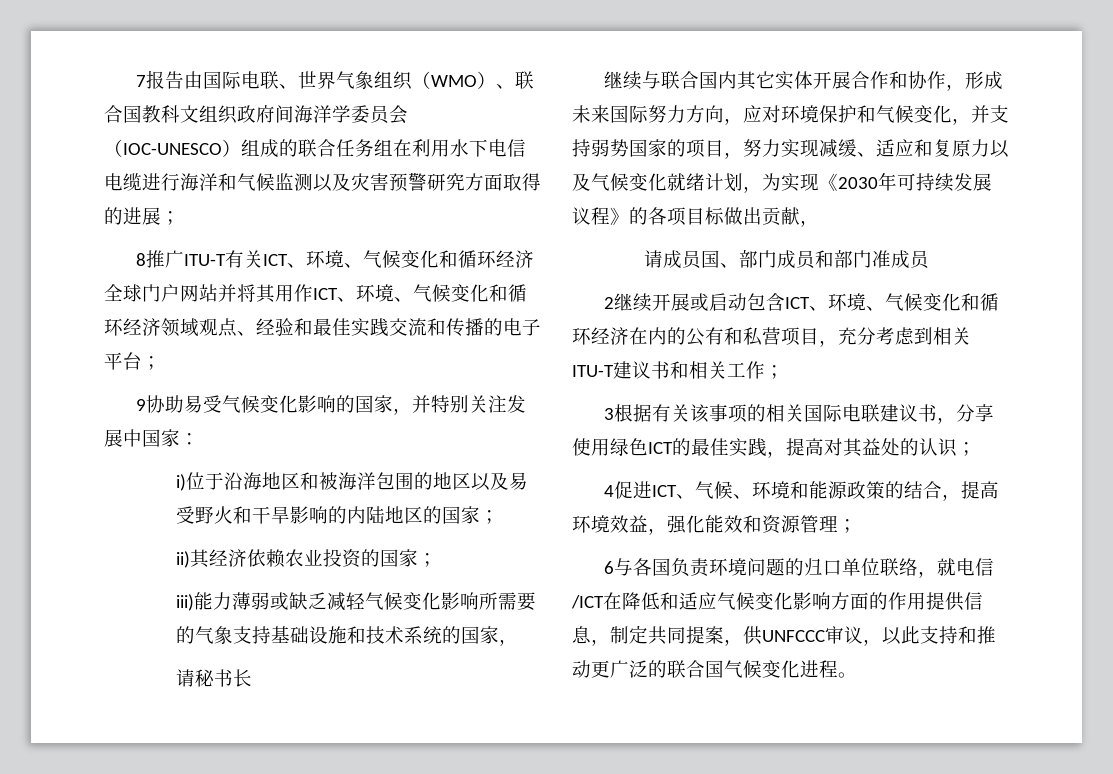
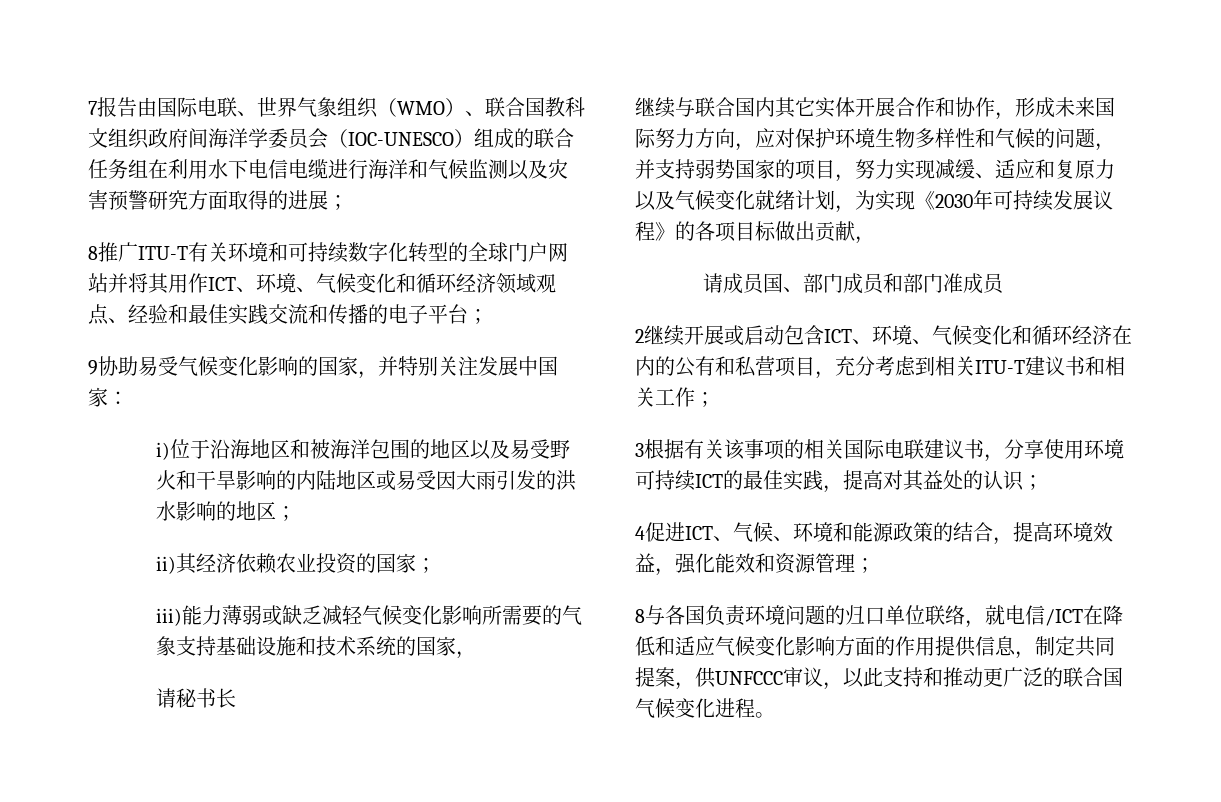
[263,250,535,268] ICT、环境、气候变化和循环经济 -> [228,242,468,263] 环境和可持续数字化转型的
[423,506,481,524] 的国家 -> [375,470,576,491] [155,501,276,521] 或易受因大雨引发的洪水影响的地区
[781,105,952,123] 环境保护和气候变化 -> [795,128,1095,148] 保护环境生物多样性和气候的问题
[610,438,648,456] 绿色 -> [1084,439,1124,459] [635,470,695,491] 环境可持续
[604,561,615,574] 6 -> [635,609,645,623] 8

